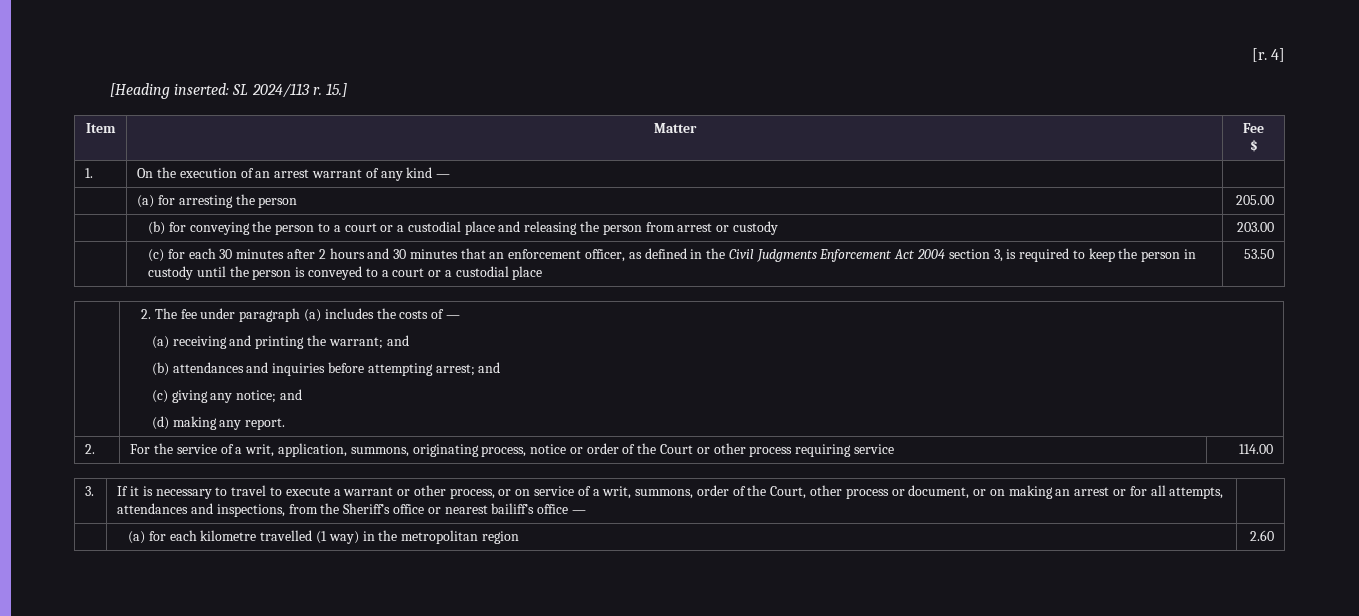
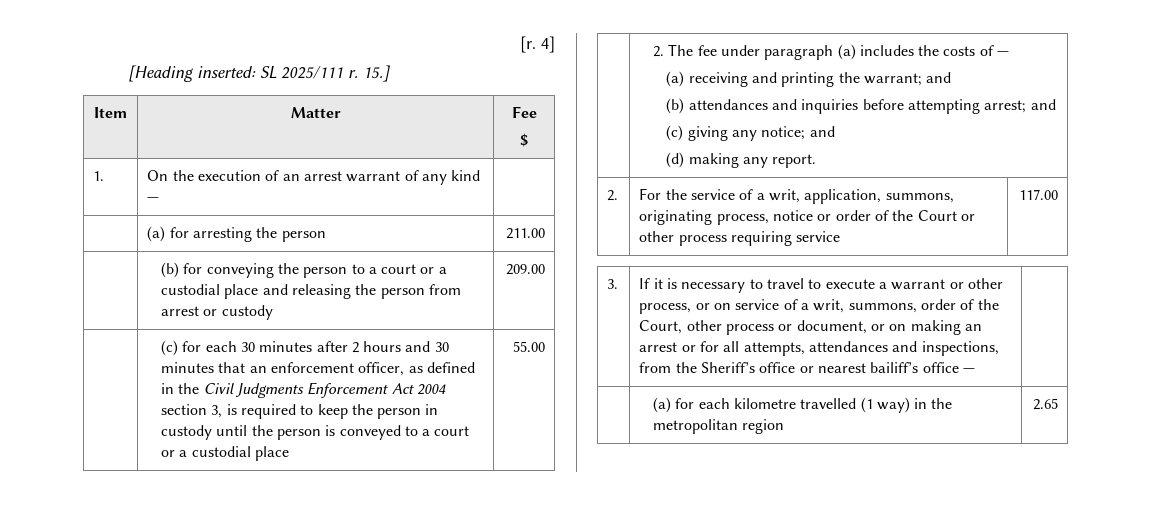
[251,83,310,98] 2024/113 -> [281,66,344,79] 2025/111
[1235,195,1274,205] 205.00 -> [505,228,545,239] 211.00
[1236,222,1274,232] 203.00 -> [505,264,545,275] 209.00
[1243,249,1274,259] 53.50 -> [512,341,545,352] 55.00
[1238,444,1273,454] 114.00 -> [1018,189,1058,200] 117.00
[1249,530,1274,541] 2.60 -> [1032,398,1058,410] 2.65

